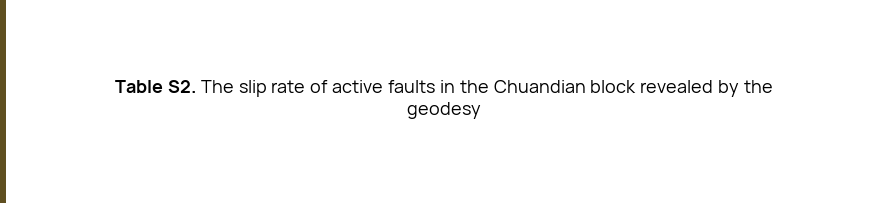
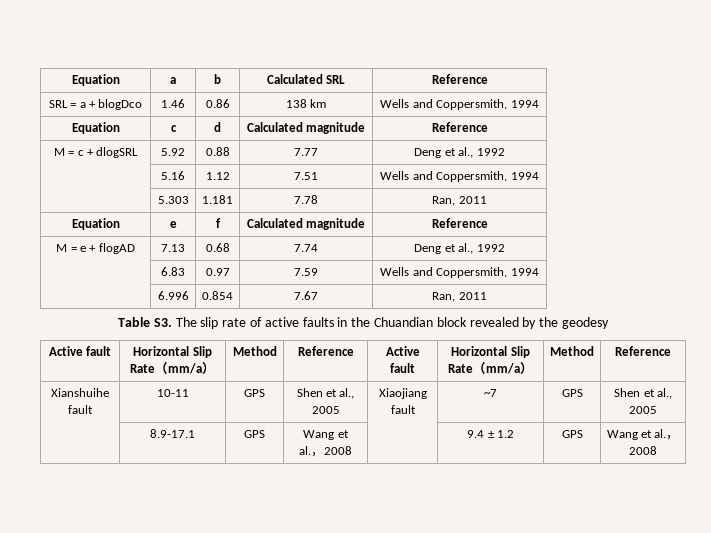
[114,80,196,93] Table S2. -> [71,74,120,86] [170,77,176,84] [214,74,221,84] [266,74,346,84] [431,74,488,84] [48,99,143,110] [161,99,185,108] [205,99,230,108] [285,99,327,108] [380,99,539,110] [71,122,120,134] [170,125,177,132] [214,122,221,132] [246,122,366,134] [431,122,488,132] [53,147,139,158] [161,148,185,156] [205,147,230,156] [294,148,318,156] [414,147,505,158] [161,171,185,180] [205,172,230,180] [294,172,318,180] [380,171,539,182] [157,196,189,204] [202,195,233,204] [294,195,318,204] [432,196,487,206] [71,218,120,230] [169,221,177,228] [215,218,221,228] [246,218,366,230] [431,218,488,228] [56,243,135,254] [161,244,185,252] [205,243,230,252] [294,244,318,252] [414,243,505,254] [161,267,185,276] [205,268,230,276] [294,268,318,276] [380,267,539,278] [157,291,189,300] [202,291,233,300] [294,291,318,300] [432,292,487,302] [118,317,172,327] Equation | a | b | Calculated SRL | Reference // SRL = a + blogDco | 1.46 | 0.86 | 138 km | Wells and Coppersmith, 1994 // Equation | c | d | Calculated magnitude | Reference // M = c + dlogSRL | 5.92 | 0.88 | 7.77 | Deng et al., 1992 // | 5.16 | 1.12 | 7.51 | Wells and Coppersmith, 1994 // | 5.303 | 1.181 | 7.78 | Ran, 2011 // Equation | e | f | Calculated magnitude | Reference // M = e + flogAD | 7.13 | 0.68 | 7.74 | Deng et al., 1992 // | 6.83 | 0.97 | 7.59 | Wells and Coppersmith, 1994 // | 6.996 | 0.854 | 7.67 | Ran, 2011 // Table S3.
(481, 110) none -> [48,346,112,356] [133,346,212,358] [130,362,215,374] [232,346,277,356] [297,346,354,356] [385,346,420,356] [390,363,415,373] [451,346,530,358] [448,362,533,374] [550,346,594,356] [615,346,671,356] [51,388,109,397] [68,405,93,414] [156,389,189,397] [244,389,265,397] [296,388,355,399] [311,406,340,414] [378,388,427,399] [390,405,416,414] [484,389,497,397] [561,389,583,397] [614,388,672,399] [629,406,657,414] [150,429,195,438] [244,430,265,438] [303,430,349,440] [299,446,352,457] [467,430,514,438] [561,430,583,438] [606,429,680,440] [629,446,657,455] // Active fault | Horizontal Slip Rate（mm/a） | Method | Reference | Active fault | Horizontal Slip Rate（mm/a） | Method | Reference // Xianshuihe fault | 10-11 | GPS | Shen et al., 2005 | Xiaojiang fault | ~7 | GPS | Shen et al., 2005 // | 8.9-17.1 | GPS | Wang et al.，2008 | | 9.4 ± 1.2 | GPS | Wang et al.，2008

